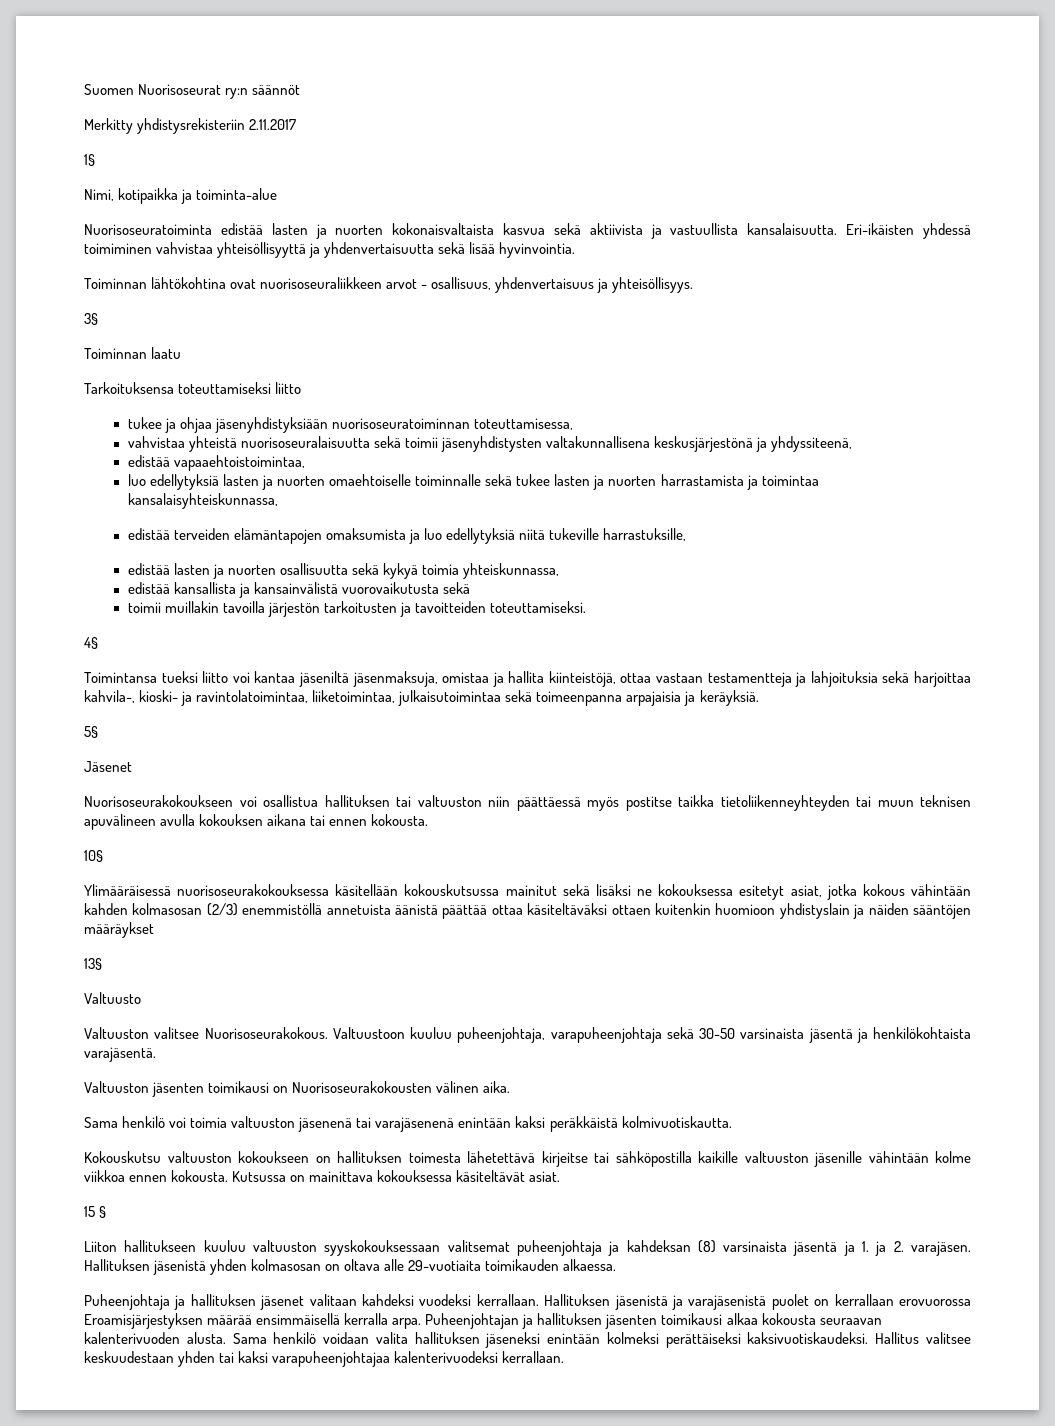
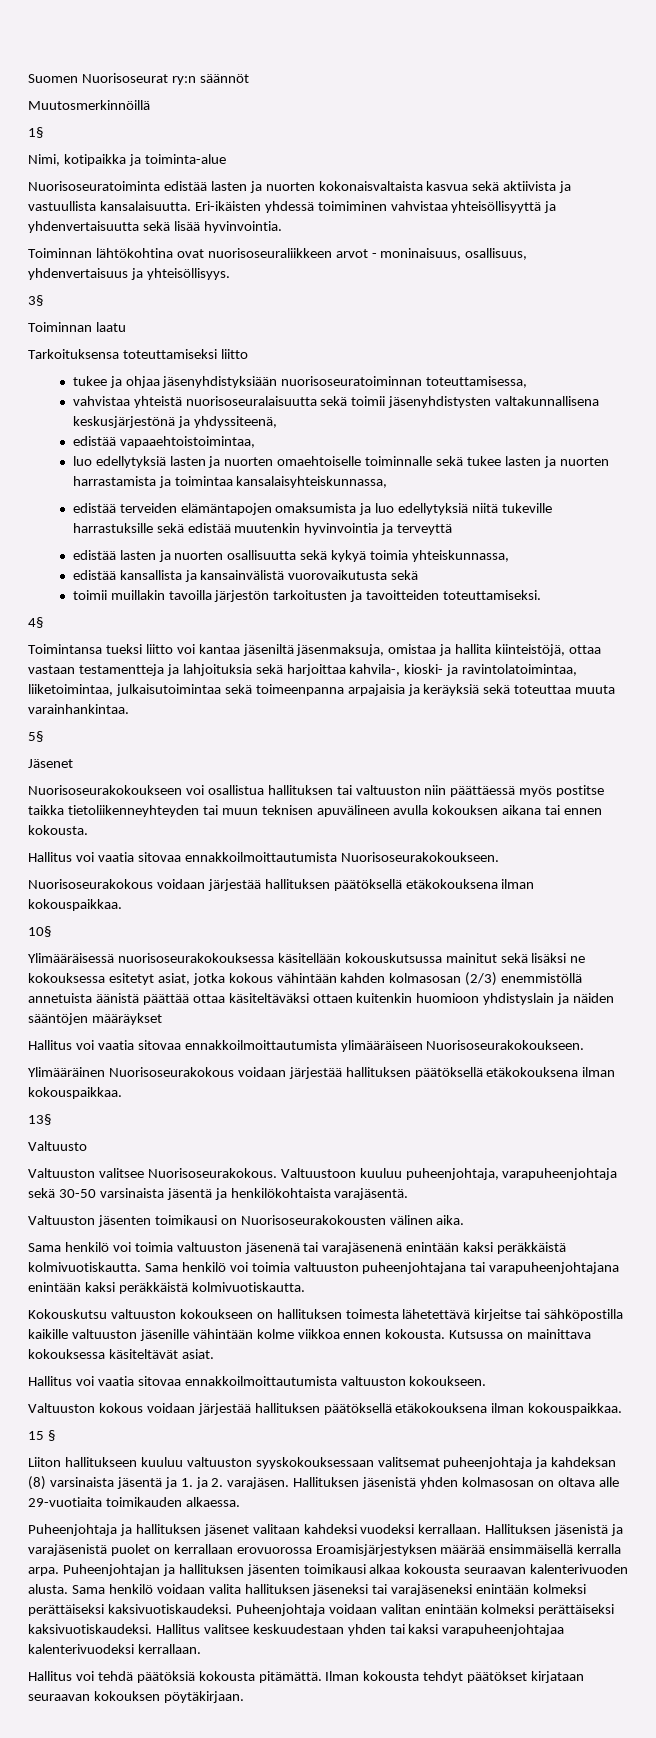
[84,118,297,134] Merkitty yhdistysrekisteriin 2.11.2017 -> [28,100,150,110] Muutosmerkinnöillä
(428, 286) none -> [380,248,462,260] moninaisuus,
[603,528,687,541] harrastuksille, -> [72,523,453,535] harrastuksille sekä edistää muutenkin hyvinvointia ja terveyttä
[699,690,759,706] keräyksiä. -> [423,684,616,696] [28,704,129,714] keräyksiä sekä toteuttaa muuta varainhankintaa.
(429, 820) none -> [28,852,499,862] [28,879,535,891] [28,899,122,911] // Hallitus voi vaatia sitovaa ennakkoilmoittautumista Nuorisoseurakokoukseen. // Nuorisoseurakokous voidaan järjestää hallituksen päätöksellä etäkokouksena ilman kokouspaikkaa.
(154, 930) none -> [28,1040,585,1052] [28,1067,616,1079] [28,1087,122,1099] // Hallitus voi vaatia sitovaa ennakkoilmoittautumista ylimääräiseen Nuorisoseurakokoukseen. // Ylimääräinen Nuorisoseurakokous voidaan järjestää hallituksen päätöksellä etäkokouksena ilman kokouspaikkaa.
(732, 1122) none -> [144,1262,620,1274] [28,1282,305,1294] Sama henkilö voi toimia valtuuston puheenjohtajana tai varapuheenjohtajana enintään kaksi peräkkäistä kolmivuotiskautta.
(561, 1176) none -> [28,1376,487,1386] [28,1403,623,1415] // Hallitus voi vaatia sitovaa ennakkoilmoittautumista valtuuston kokoukseen. // Valtuuston kokous voidaan järjestää hallituksen päätöksellä etäkokouksena ilman kokouspaikkaa.
(541, 1340) none -> [372,1584,587,1596] [28,1604,421,1616] tai varajäseneksi enintään kolmeksi perättäiseksi kaksivuotiskaudeksi. Puheenjohtaja voidaan valitan
(565, 1357) none -> [28,1671,585,1683] [28,1691,244,1703] // Hallitus voi tehdä päätöksiä kokousta pitämättä. Ilman kokousta tehdyt päätökset kirjataan seuraavan kokouksen pöytäkirjaan.

